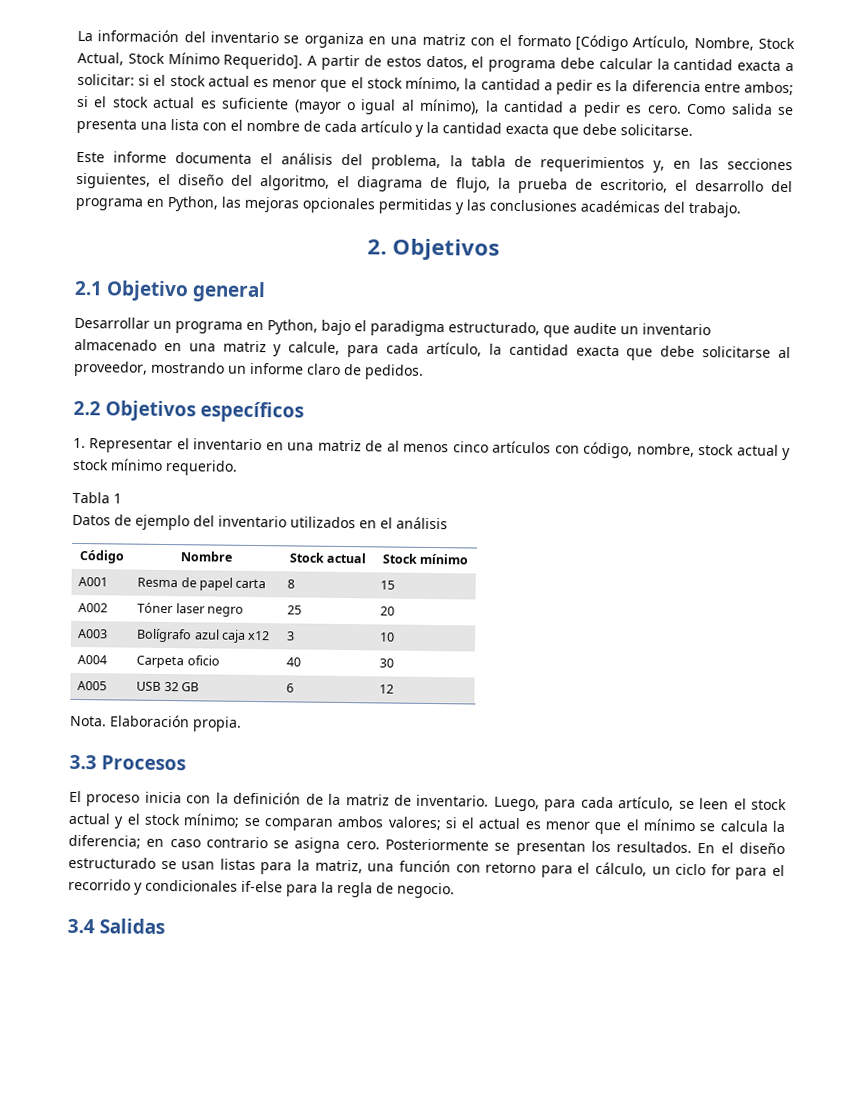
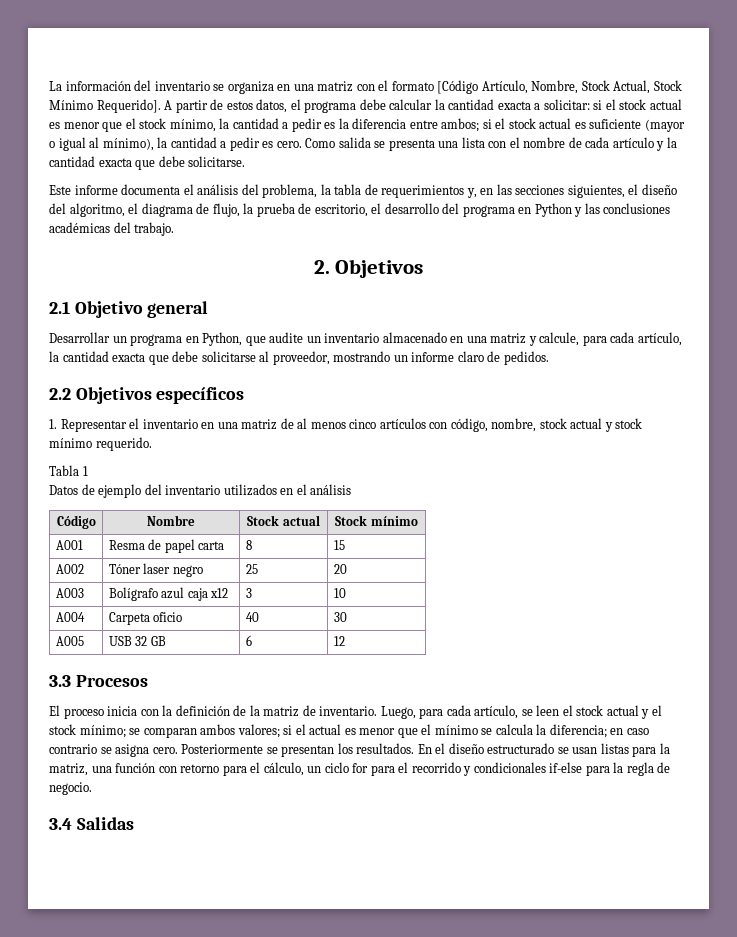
[167,195,453,215] Python, las mejoras opcionales permitidas -> [534,203,572,217] Python
[321,319,540,337] bajo el paradigma estructurado, -> (243, 339) none
[70,714,242,732] // Nota. Elaboración propia. -> (345, 641) none

